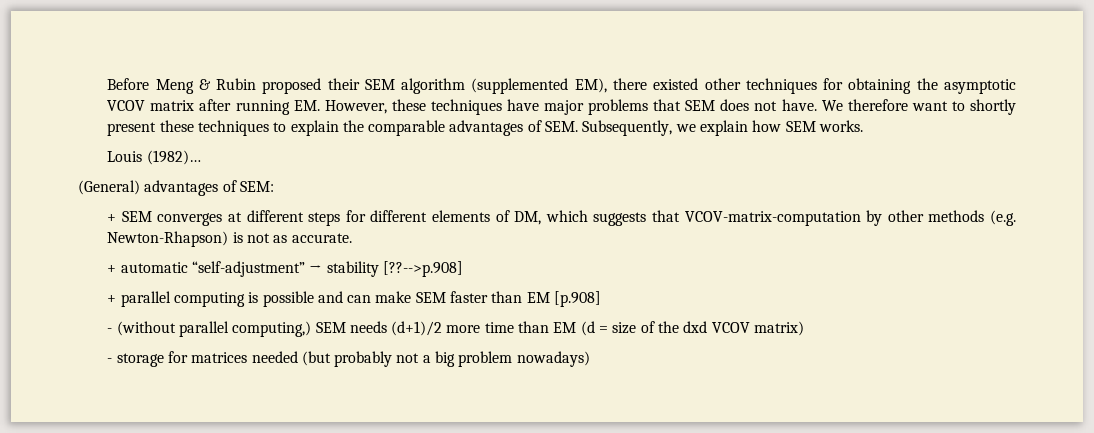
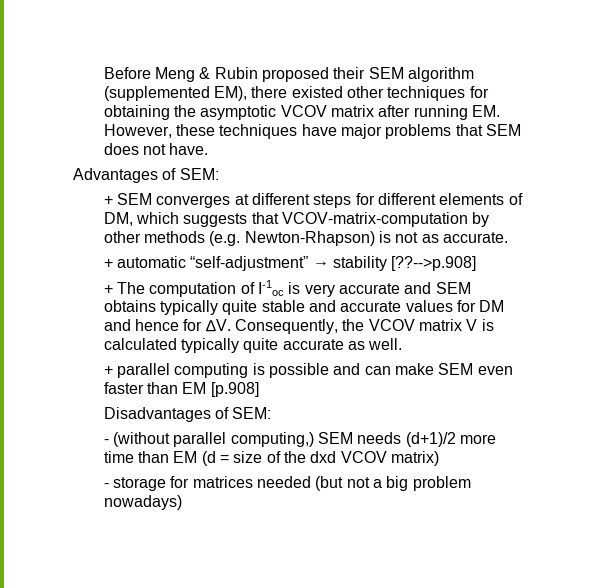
[821,99,1016,115] [107,120,864,136] [107,150,201,165] [78,180,219,196] We therefore want to shortly present these techniques to explain the comparable advantages of SEM. Subsequently, we explain how SEM works. // Louis (1982)… // (General) advantages -> [73,168,158,183] // Advantages
(463, 269) none -> [103,280,471,297] [103,300,505,315] [103,319,494,334] [103,338,403,353] // + The computation of I-1oc is very accurate and SEM obtains typically quite stable and accurate values for DM and hence for ∆V. Consequently, the VCOV matrix V is calculated typically quite accurate as well.
(446, 297) none -> [477,366,513,375] even
(602, 299) none -> [103,407,272,422] // Disadvantages of SEM:
[334,351,393,367] probably -> (344, 483) none

